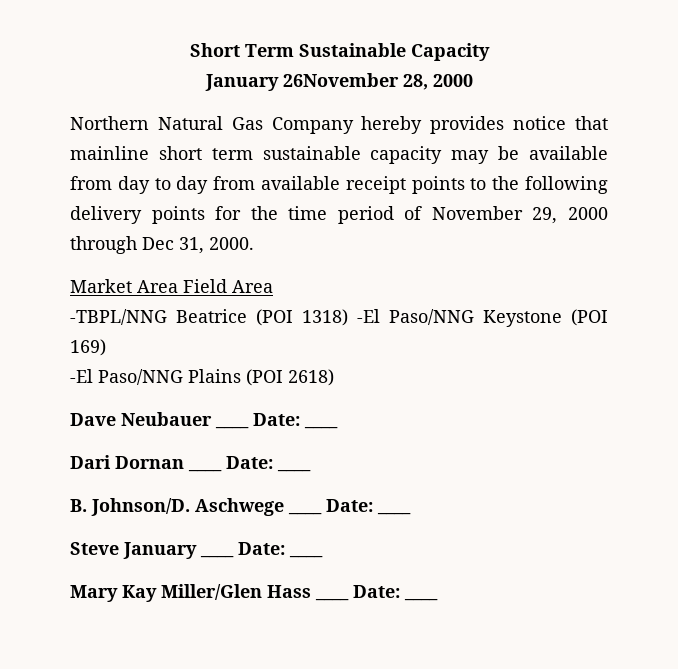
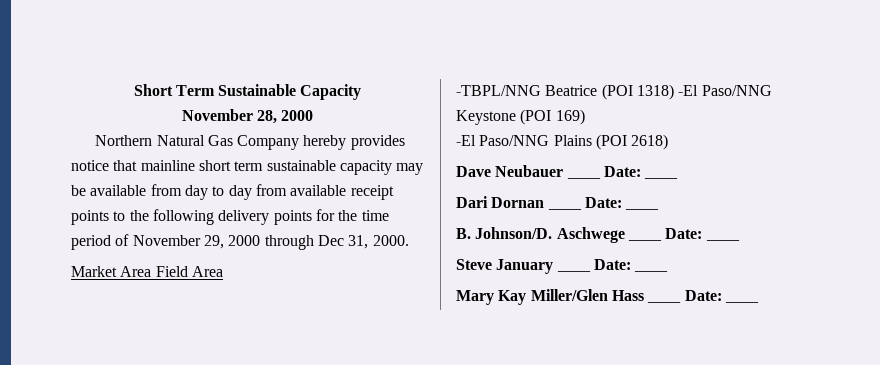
[204,73,399,91] January 26November -> [181,109,253,121] November

